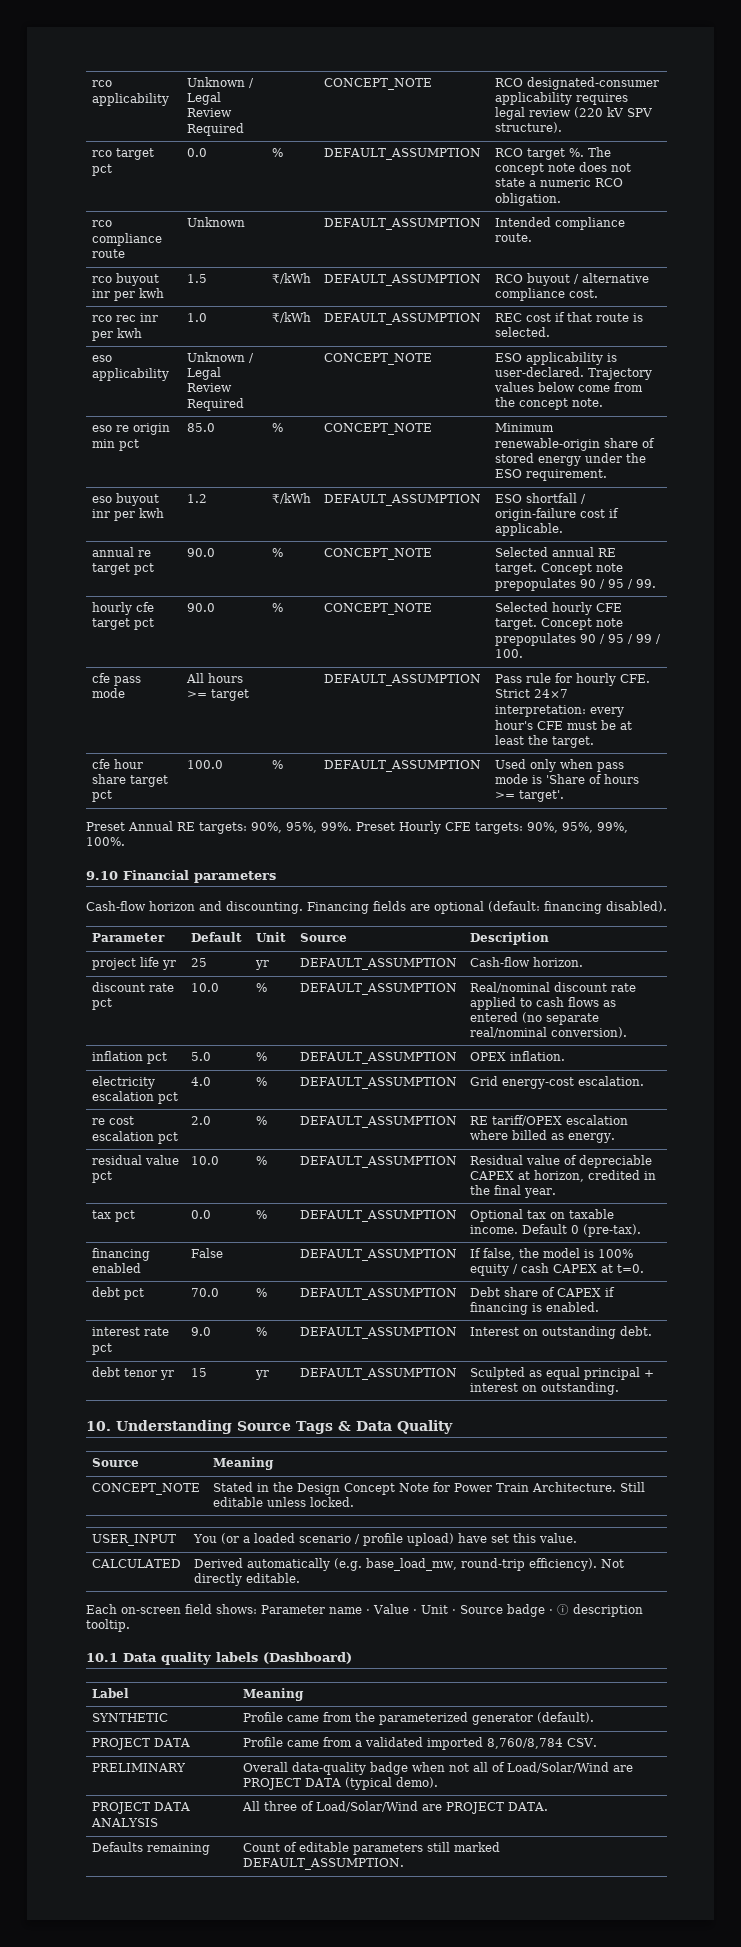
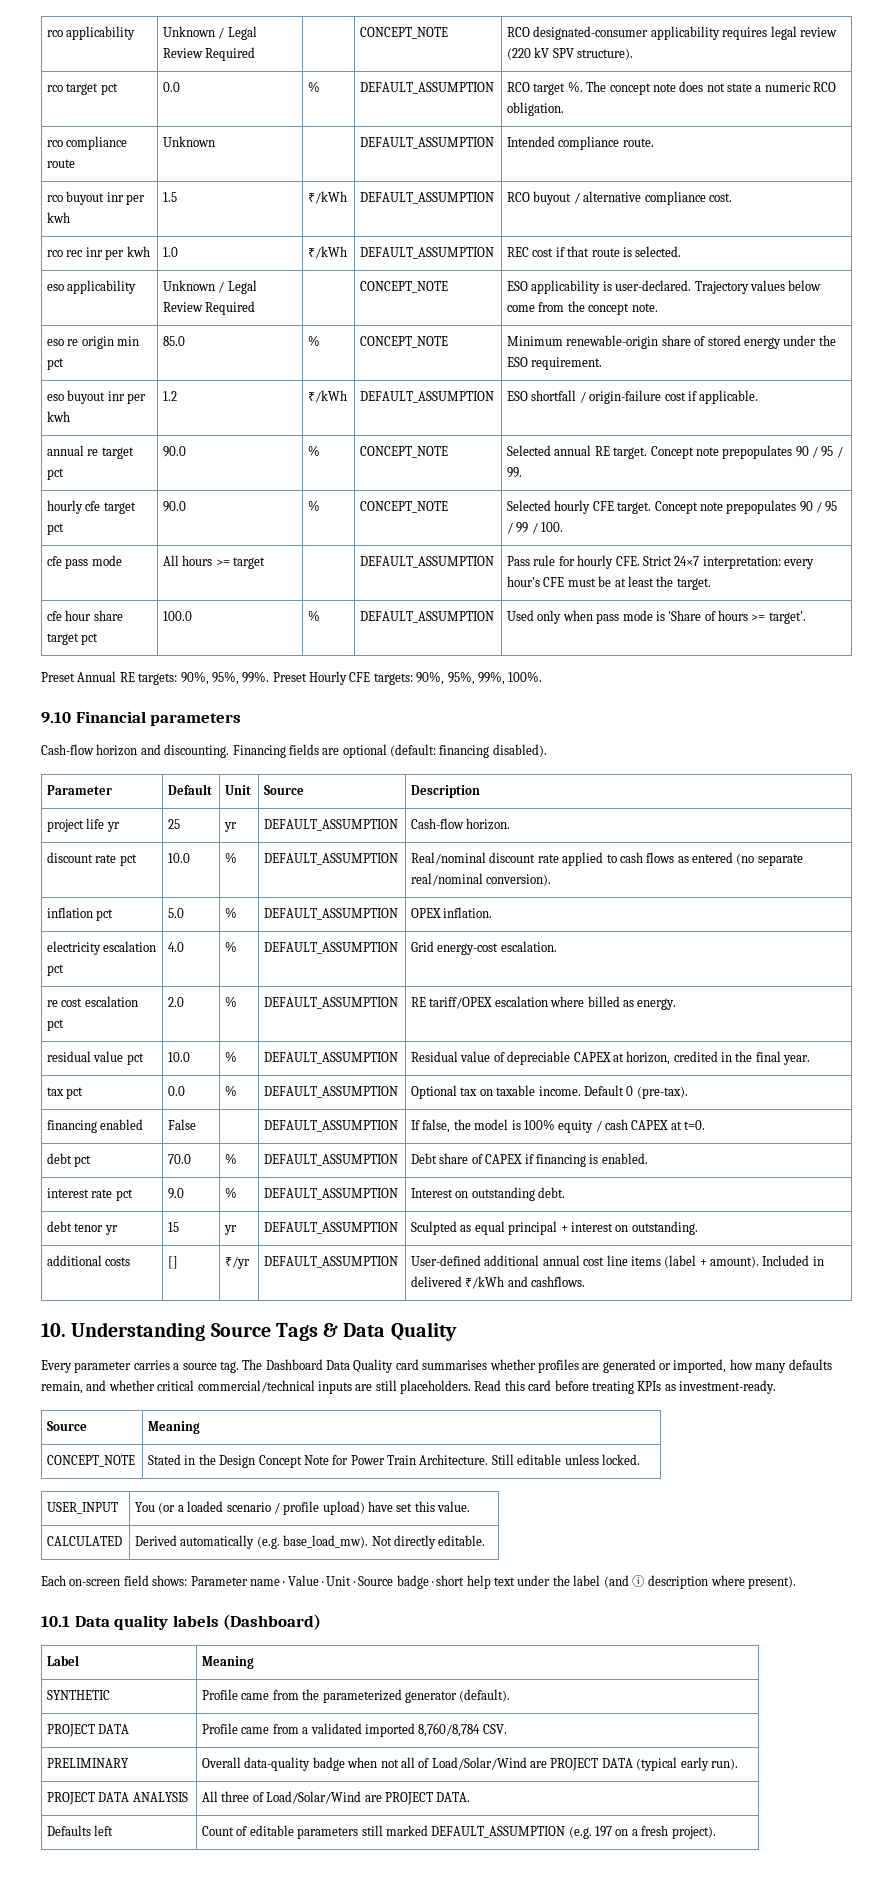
(620, 1388) none -> [47,1255,131,1266] [168,1256,179,1269] [225,1256,251,1269] [264,1256,399,1268] [411,1255,824,1268] [411,1276,586,1289] // additional costs | [] | ₹/yr | DEFAULT_ASSUMPTION | User-defined additional annual cost line items (label + amount). Included in delivered ₹/kWh and cashflows.
(453, 1427) none -> [41,1359,832,1373] [41,1380,776,1394] // Every parameter carries a source tag. The Dashboard Data Quality card summarises whether profiles are generated or imported, how many defaults remain, and whether critical commercial/technical inputs are still placeholders. Read this card before treating KPIs as investment-ready.
[366,1558,598,1571] base_load_mw, round-trip efficiency). -> [283,1535,369,1548] base_load_mw).
[556,1604,643,1617] [86,1619,130,1632] ⓘ description tooltip. -> [436,1575,796,1589] short help text under the label (and ⓘ description where present).
[396,1777,439,1788] demo). -> [680,1757,738,1771] early run).
[147,1843,211,1855] remaining -> [94,1825,114,1836] left
[243,1858,405,1870] DEFAULT_ASSUMPTION. -> [431,1825,716,1839] DEFAULT_ASSUMPTION (e.g. 197 on a fresh project).

